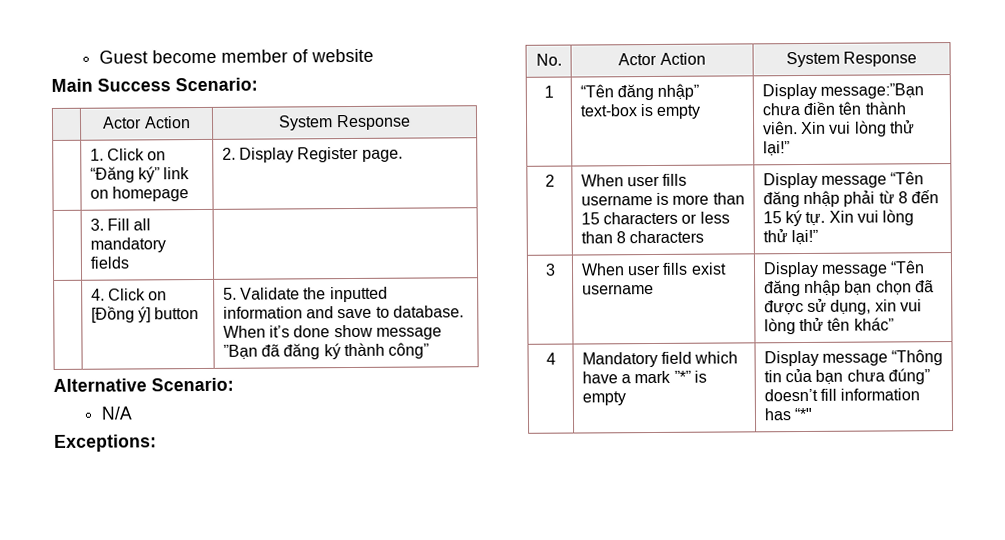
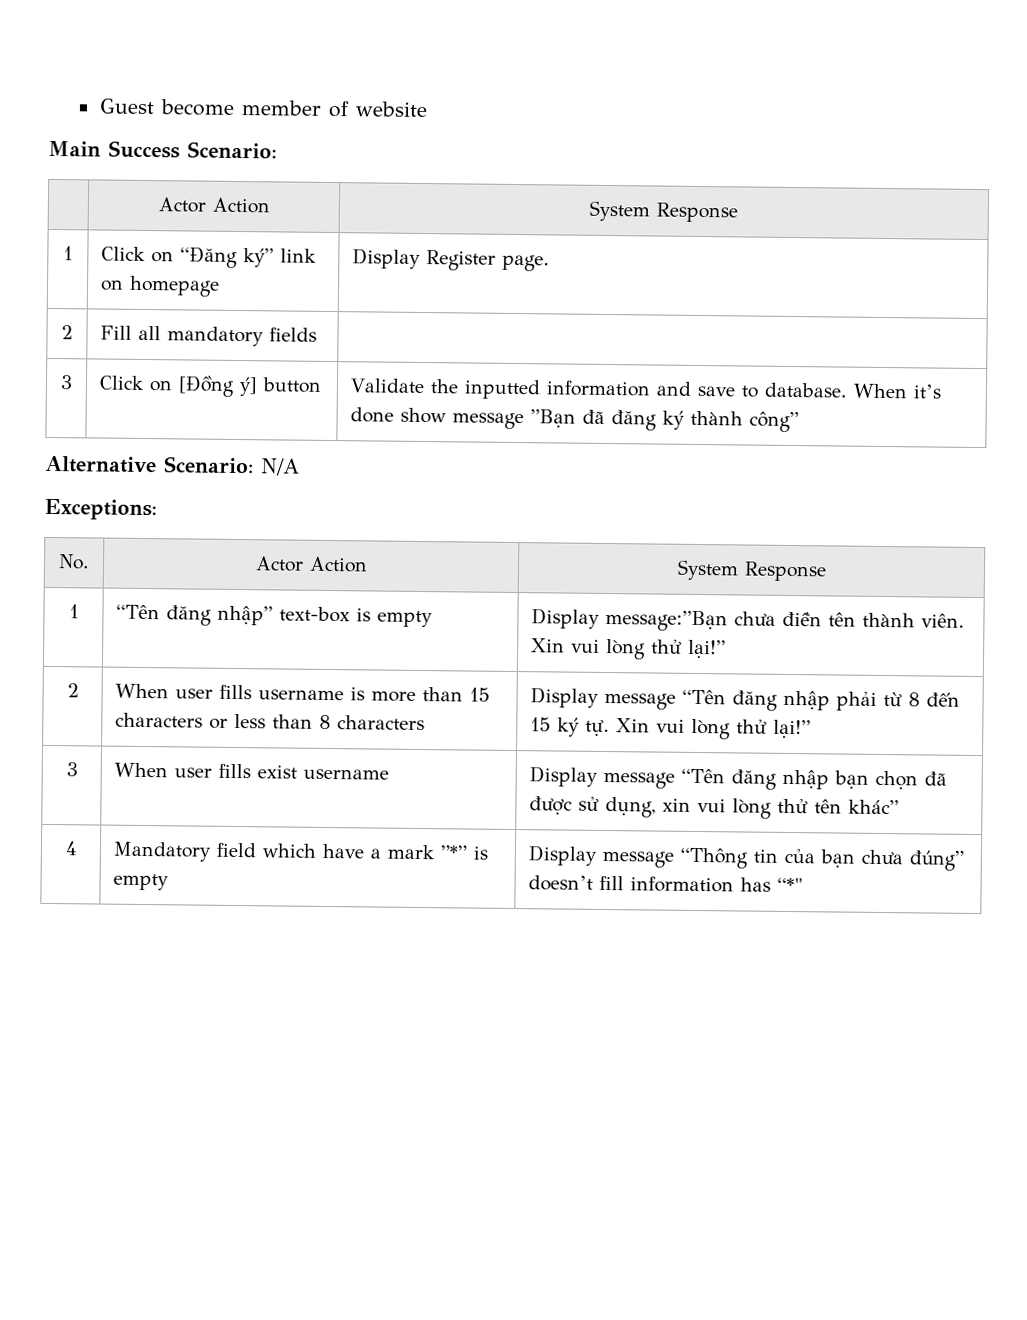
[89,148,104,161] | 1. -> [63,246,73,261] 1 |
[221,147,236,160] 2. -> (221, 286) none
[89,218,104,231] | 3. -> [61,325,73,340] 2 |
[90,288,105,301] | 4. -> [60,375,73,390] 3 |
[222,287,237,300] 5. -> (323, 385) none
(234, 384) // -> (254, 465) none

